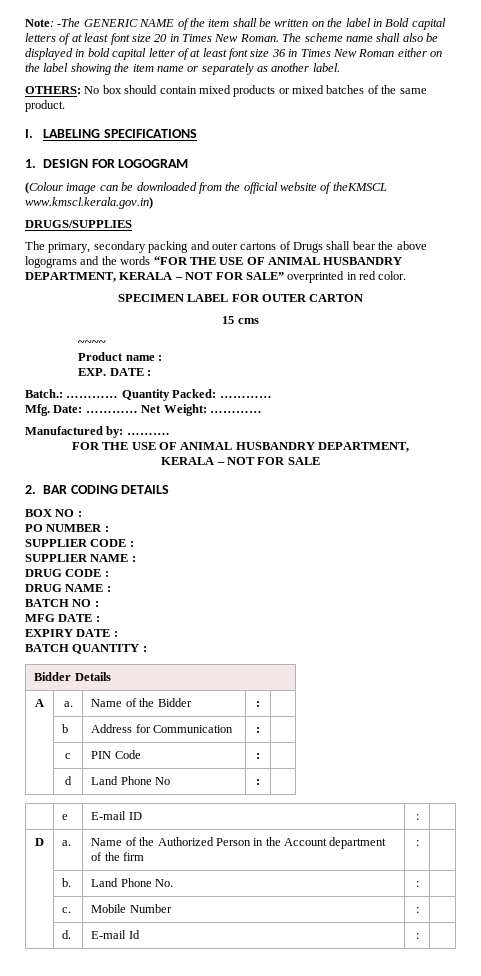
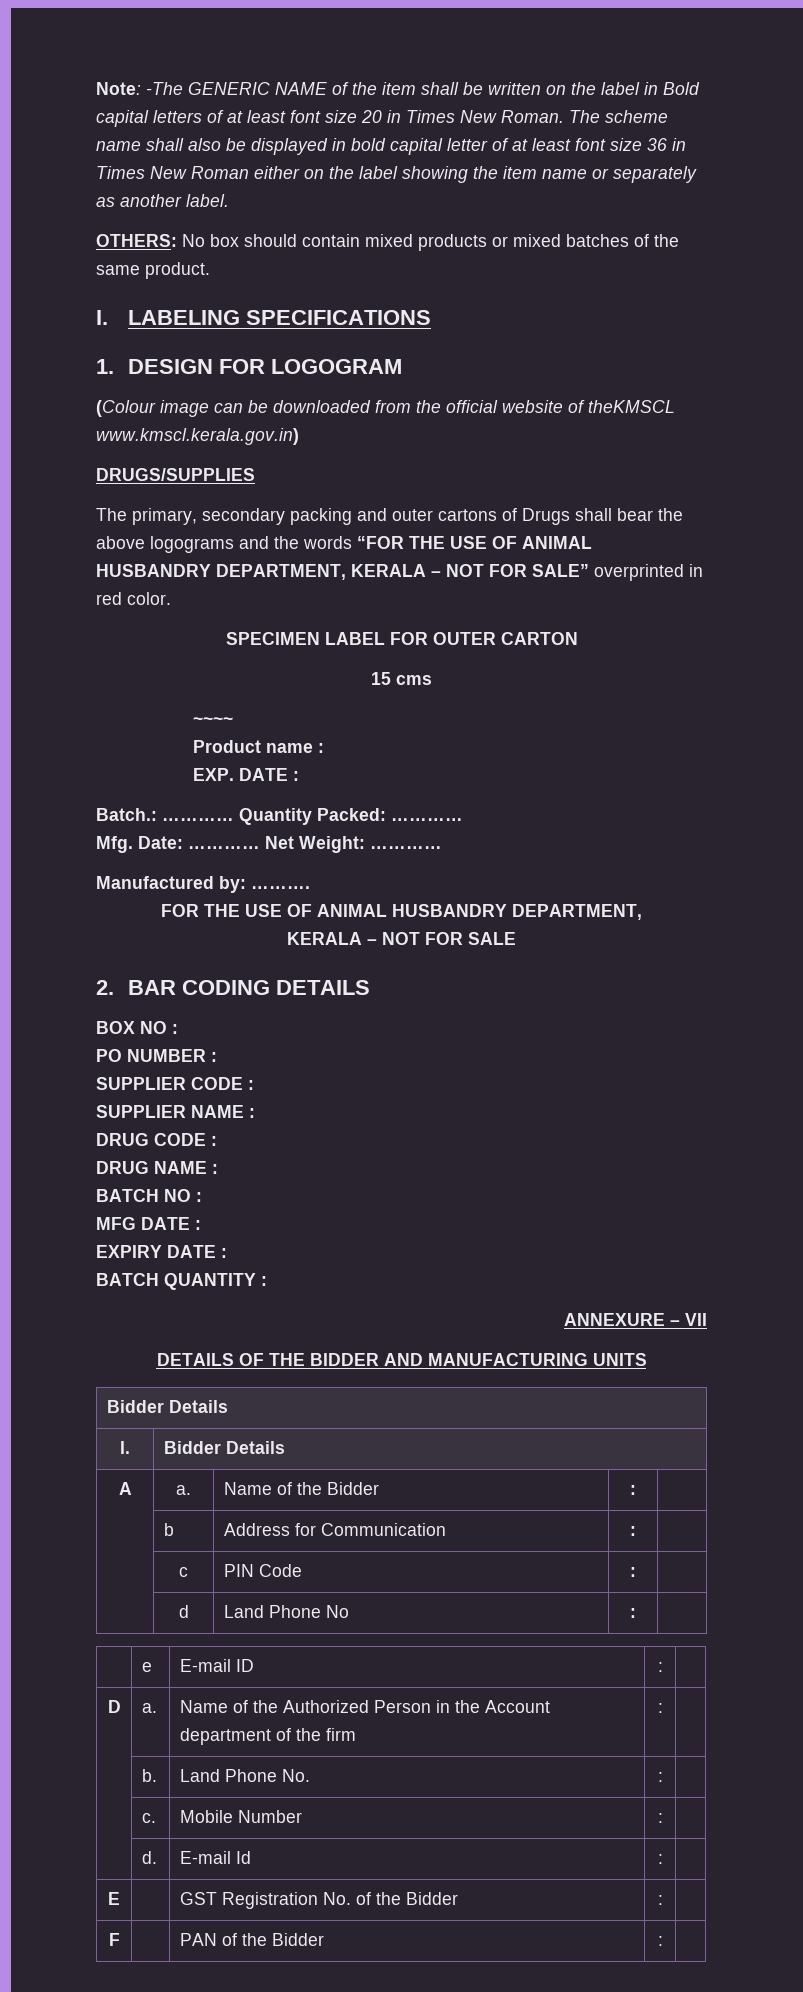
[34,672,111,681] // Bidder Details -> [564,1313,707,1326] [156,1353,647,1366] [106,1400,228,1413] [120,1441,130,1454] [163,1441,285,1454] // ANNEXURE – VII // DETAILS OF THE BIDDER AND MANUFACTURING UNITS // Bidder Details // I. | Bidder Details
(419, 936) none -> [108,1892,120,1905] [179,1892,458,1909] [657,1895,663,1905] [108,1933,120,1946] [179,1933,324,1946] [657,1936,663,1946] // E | | GST Registration No. of the Bidder | : | // F | | PAN of the Bidder | : |

